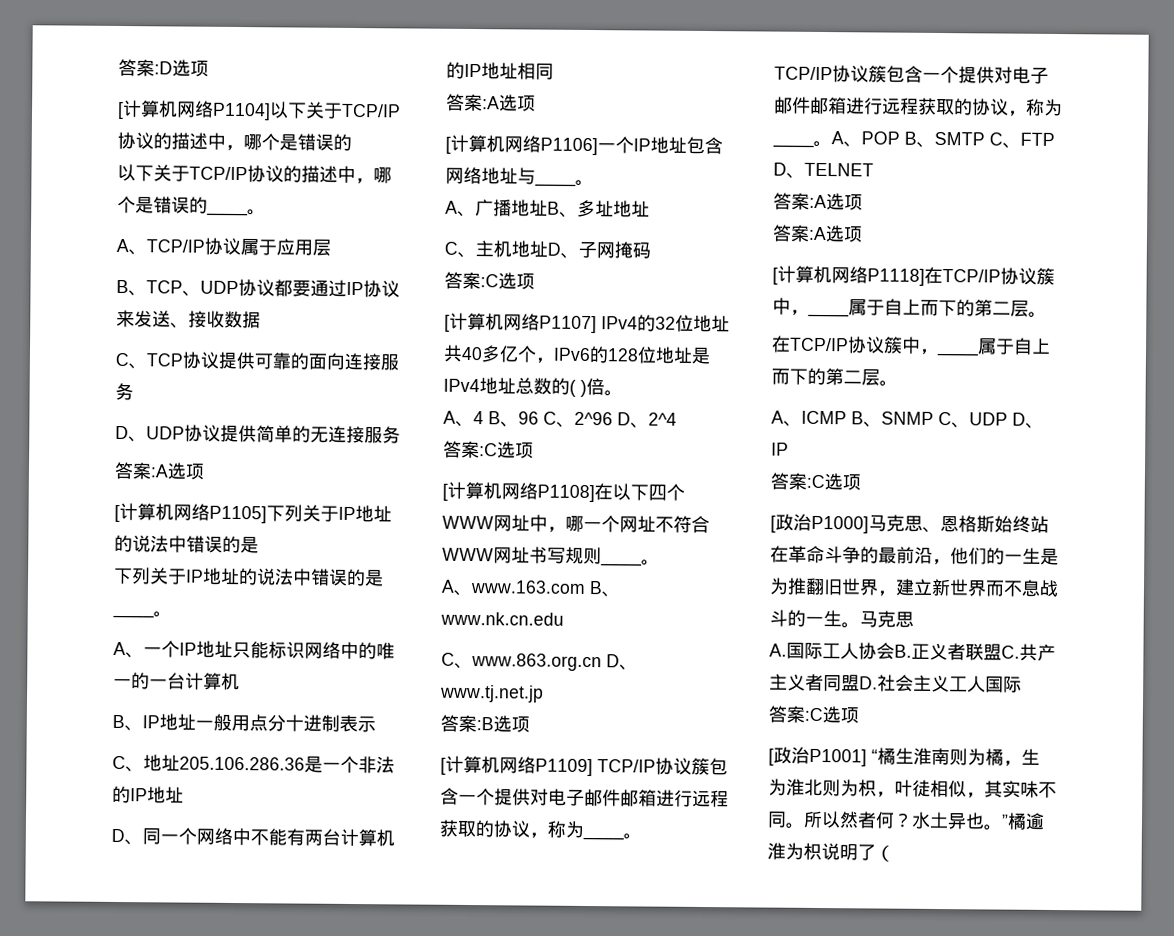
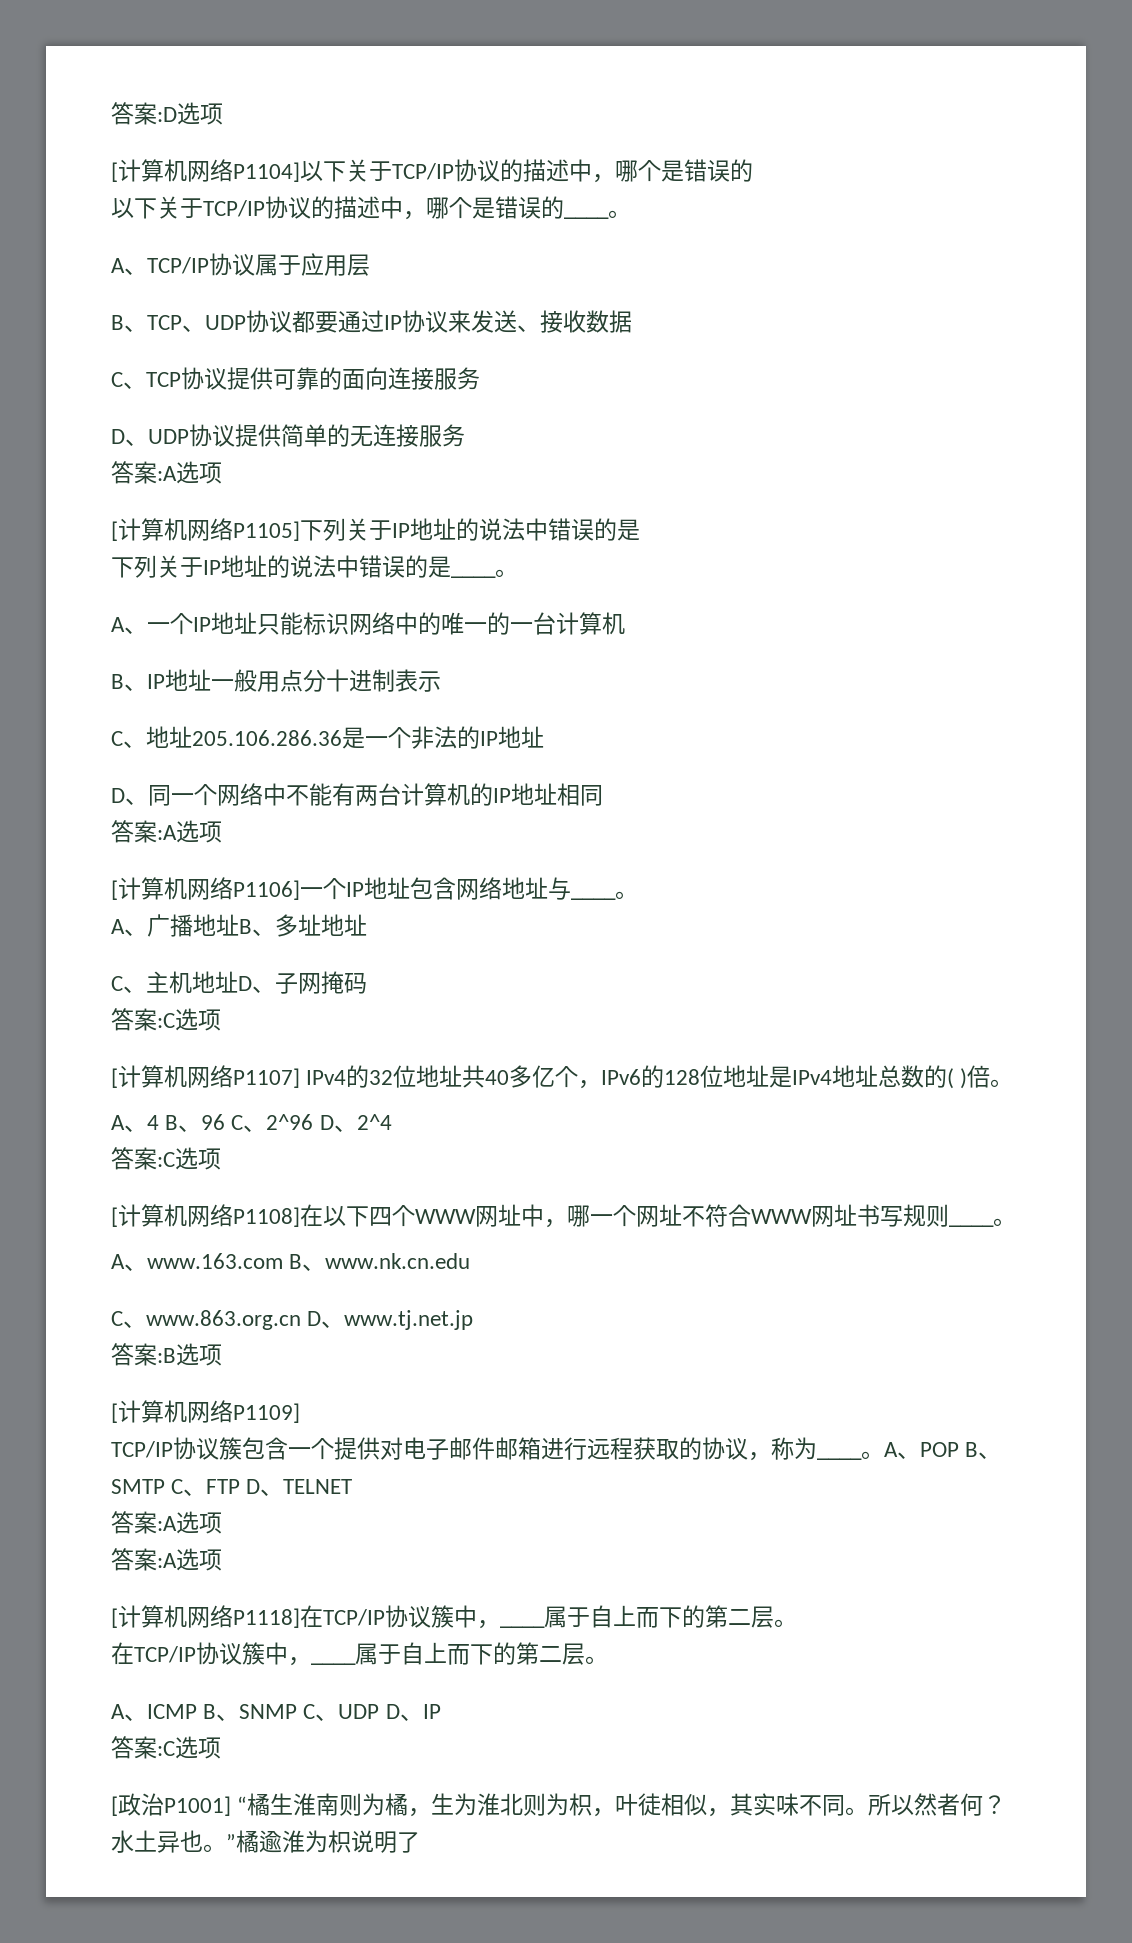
[597,757,728,776] [440,787,729,808] [439,819,642,841] TCP/IP协议簇包含一个提供对电子邮件邮箱进行远程获取的协议，称为____。 -> (300, 1413) none
[770,513,1049,534] [770,545,1059,566] [769,577,1059,598] [769,609,914,629] [769,642,1056,662] [769,673,1022,693] [768,705,859,724] // [政治P1000]马克思、恩格斯始终站在革命斗争的最前沿，他们的一生是为推翻旧世界，建立新世界而不息战斗的一生。马克思 // A.国际工人协会B.正义者联盟C.共产主义者同盟D.社会主义工人国际 // 答案:C选项 -> (221, 1748) none
[875,845,894,862] （ -> (420, 1842) none

